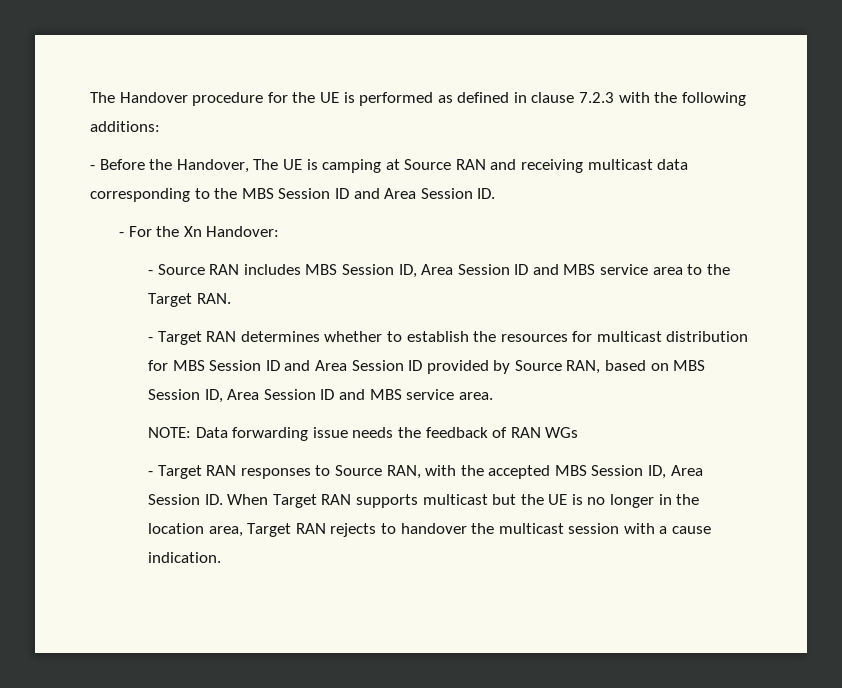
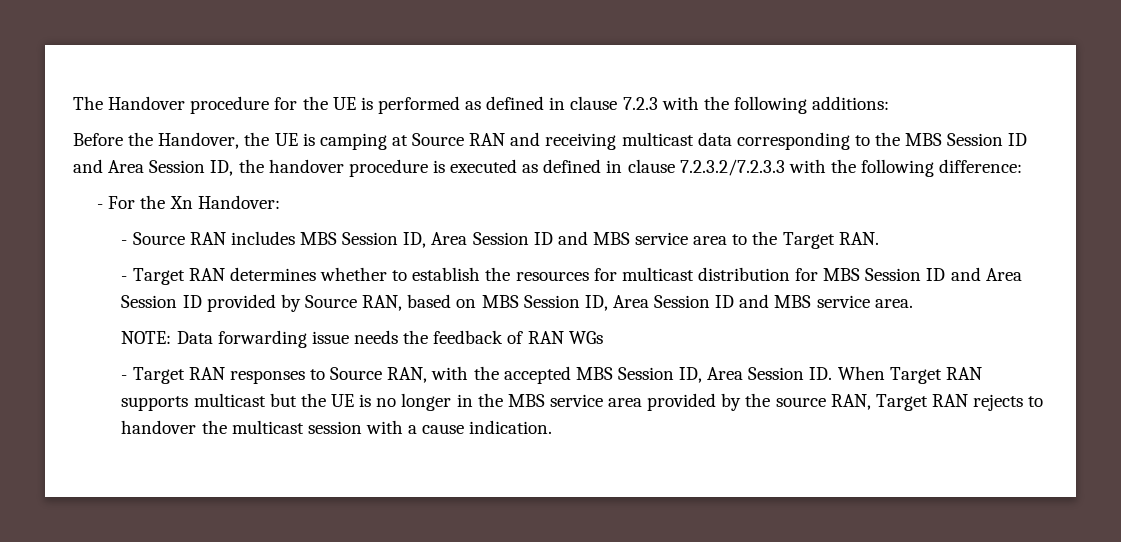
[90,165,95,170] - -> (890, 103) none
[253,159,279,170] The -> [244,132,270,146] the
[477,188,496,199] ID. -> [210,159,1023,177] ID, the handover procedure is executed as defined in clause 7.2.3.2/7.2.3.3 with the following difference:
[147,523,243,537] location area, -> [507,393,871,411] MBS service area provided by the source RAN,

